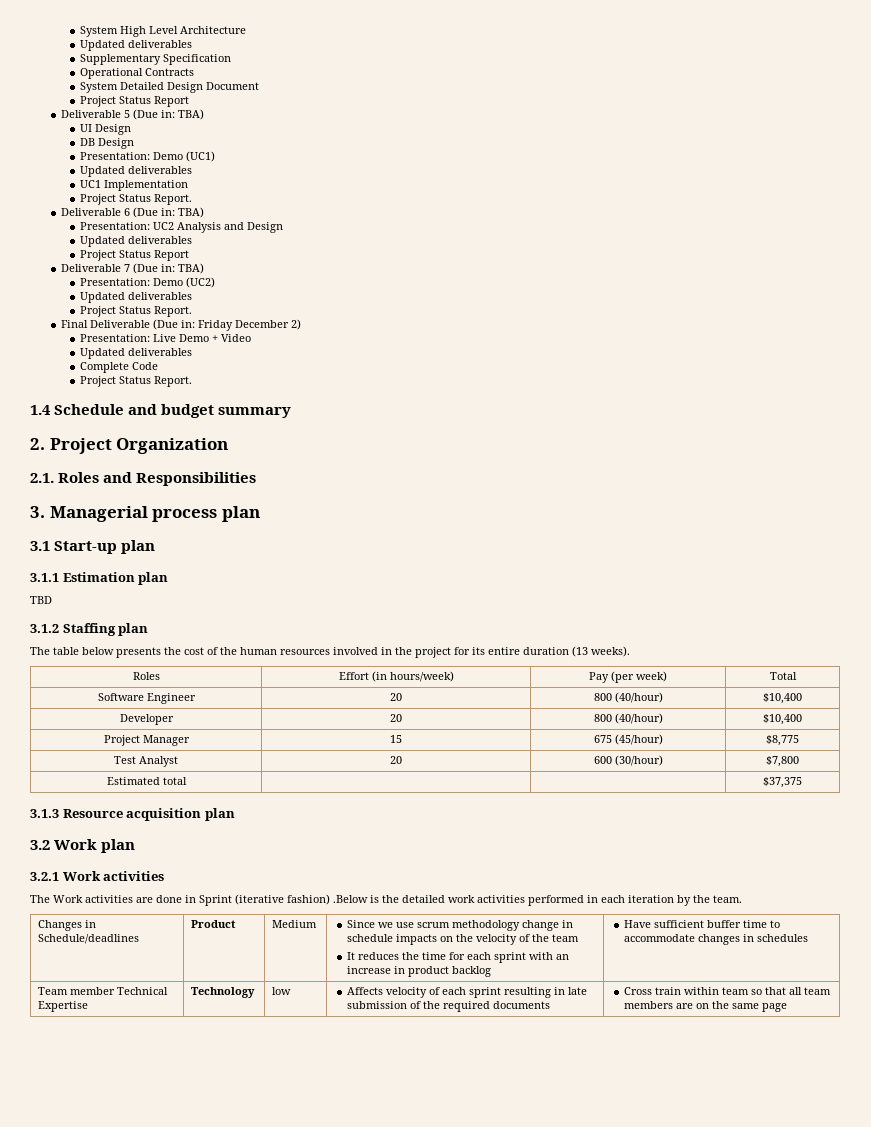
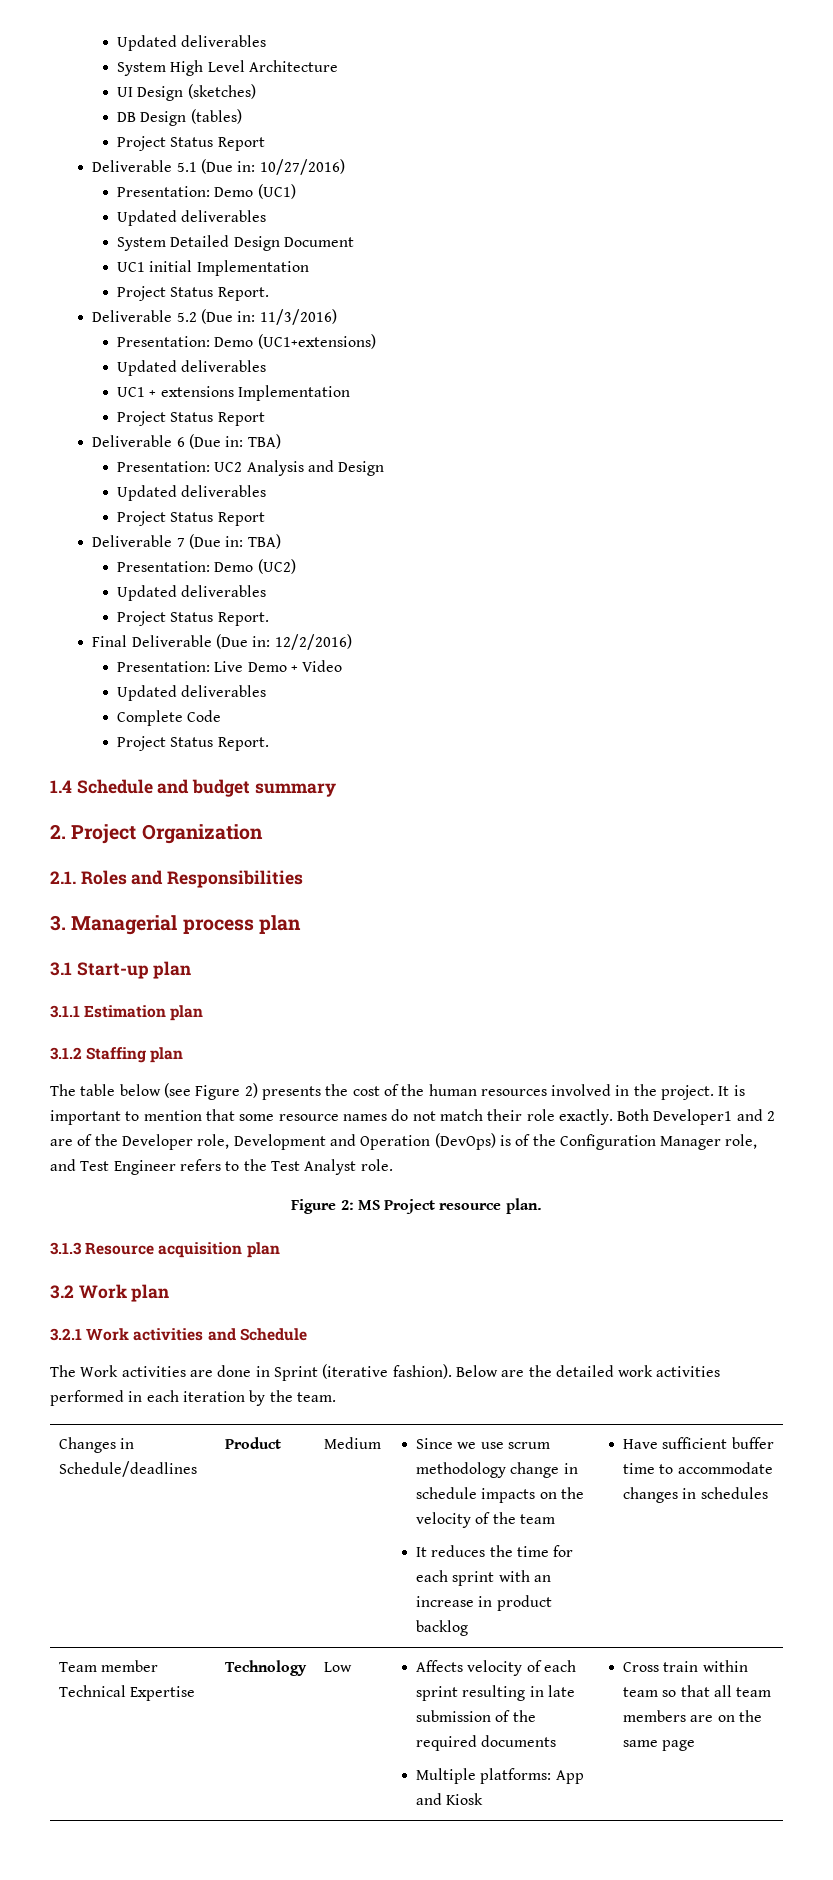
(80, 31) none -> [117,35,267,51] Updated deliverables //
[80,40,193,51] [80,54,232,65] [80,68,195,79] [80,82,260,93] [80,96,190,107] [61,109,205,120] [80,124,132,135] [80,138,135,149] Updated deliverables // Supplementary Specification // Operational Contracts // System Detailed Design Document // Project Status Report // Deliverable 5 (Due in: TBA) // UI Design // DB Design -> [117,84,256,101] [117,109,242,126] [117,136,265,151] [92,159,345,175] UI Design (sketches) // DB Design (tables) // Project Status Report // Deliverable 5.1 (Due in: 10/27/2016)
[80,180,102,188] // UC1 -> [117,235,354,251] [117,260,193,272] // System Detailed Design Document // UC1 initial
(193, 199) none -> [92,309,337,325] [117,334,376,349] [117,360,267,376] [117,385,350,401] [117,411,265,426] // Deliverable 5.2 (Due in: 11/3/2016) // Presentation: Demo (UC1+extensions) // Updated deliverables // UC1 + extensions Implementation // Project Status Report
[198,319,302,331] Friday December 2) -> [274,634,352,650] 12/2/2016)
[30,596,52,604] // TBD -> (204, 1013) none
(114, 651) none -> [163,1083,258,1100] (see Figure 2)
[415,646,630,658] [132,672,160,680] [338,671,454,682] [589,671,667,683] [769,672,797,680] [97,693,196,704] [390,693,402,701] [593,692,663,703] [763,693,802,704] [119,714,174,725] [390,714,402,722] [593,713,663,724] [763,714,802,725] [103,735,190,746] [390,735,402,743] [593,734,663,745] [766,735,799,746] [114,756,178,767] [390,756,402,764] [593,755,663,766] [766,756,799,767] [106,777,187,785] [763,777,802,788] project for its entire duration (13 weeks). // Roles | Effort (in hours/week) | Pay (per week) | Total // Software Engineer | 20 | 800 (40/hour) | $10,400 // Developer | 20 | 800 (40/hour) | $10,400 // Project Manager | 15 | 675 (45/hour) | $8,775 // Test Analyst | 20 | 600 (30/hour) | $7,800 // Estimated total | | | $37,375 -> [661,1085,745,1100] [50,1109,776,1125] [50,1133,758,1150] [50,1159,393,1175] [291,1198,542,1214] project. It is important to mention that some resource names do not match their role exactly. Both Developer1 and 2 are of the Developer role, Development and Operation (DevOps) is of the Configuration Manager role, and Test Engineer refers to the Test Analyst role. // Figure 2: MS Project resource plan.
(165, 876) none -> [207,1328,307,1341] and Schedule
[287,894,379,905] fashion) .Below is -> [392,1364,525,1379] fashion). Below are
[272,987,292,995] low -> [323,1662,352,1672] Low
(550, 1005) none -> [416,1768,584,1784] [416,1793,484,1805] // Multiple platforms: App and Kiosk

